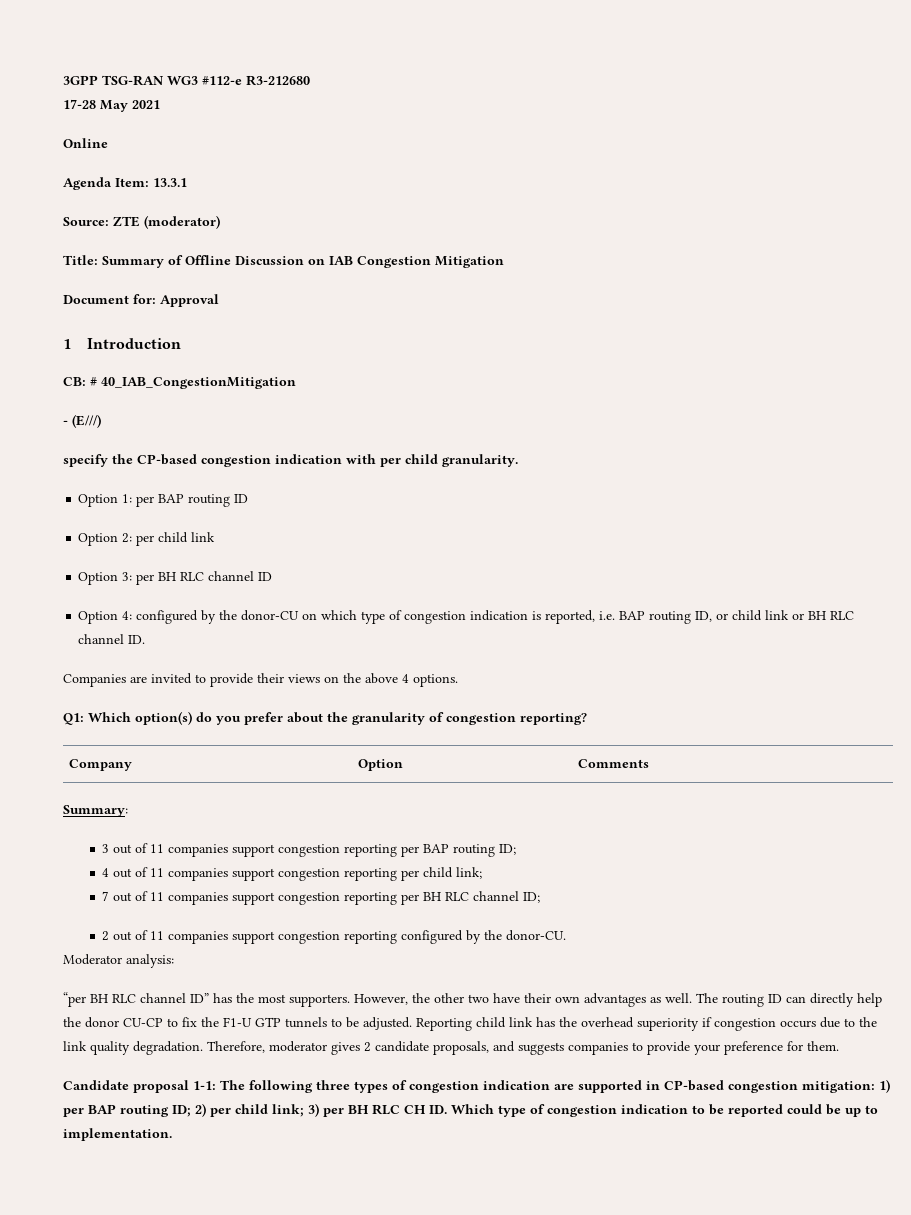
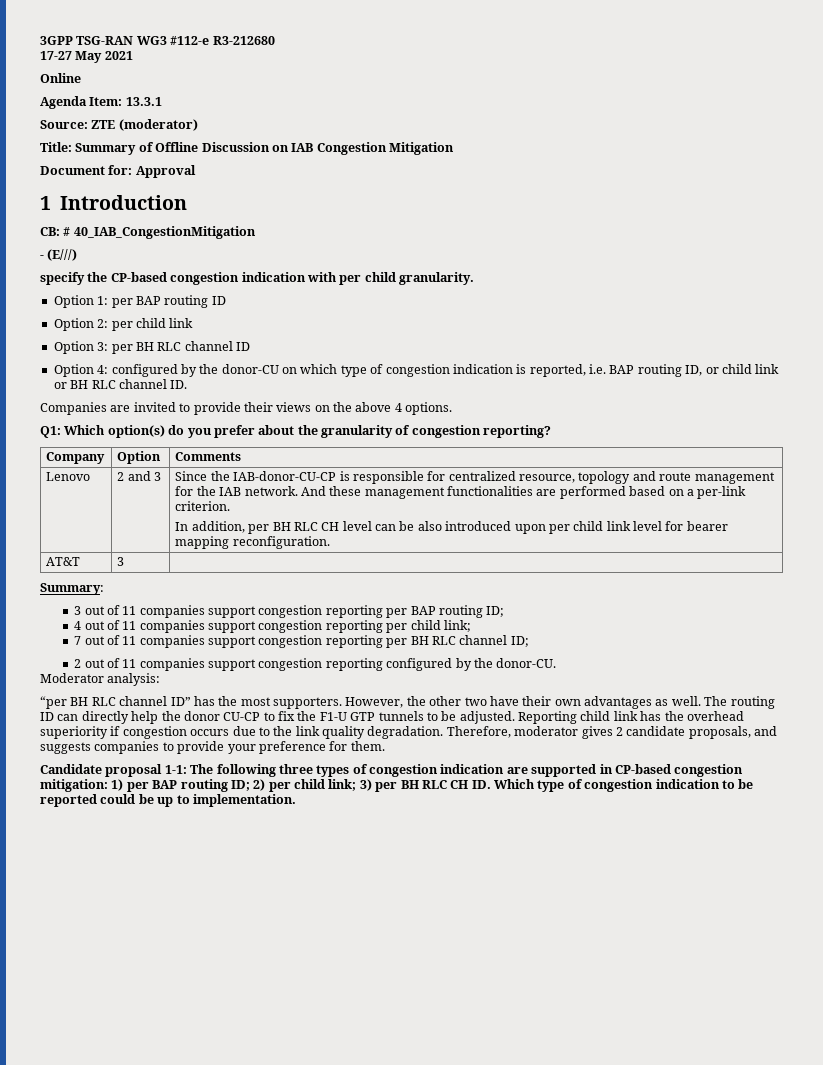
[63,99,96,109] 17-28 -> [40,51,72,60] 17-27
(649, 763) none -> [46,472,91,481] [117,471,162,481] [175,471,775,484] [175,486,747,499] [175,501,231,511] [175,521,728,534] [175,536,330,549] [46,557,81,566] [117,557,125,566] // Lenovo | 2 and 3 | Since the IAB-donor-CU-CP is responsible for centralized resource, topology and route management for the IAB network. And these management functionalities are performed based on a per-link criterion. // In addition, per BH RLC CH level can be also introduced upon per child link level for bearer mapping reconfiguration. // AT&T | 3 |

